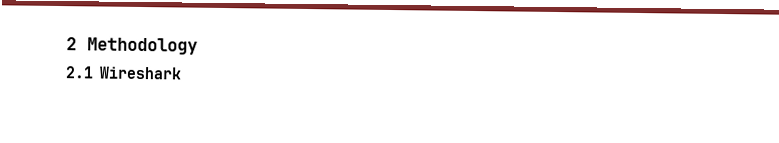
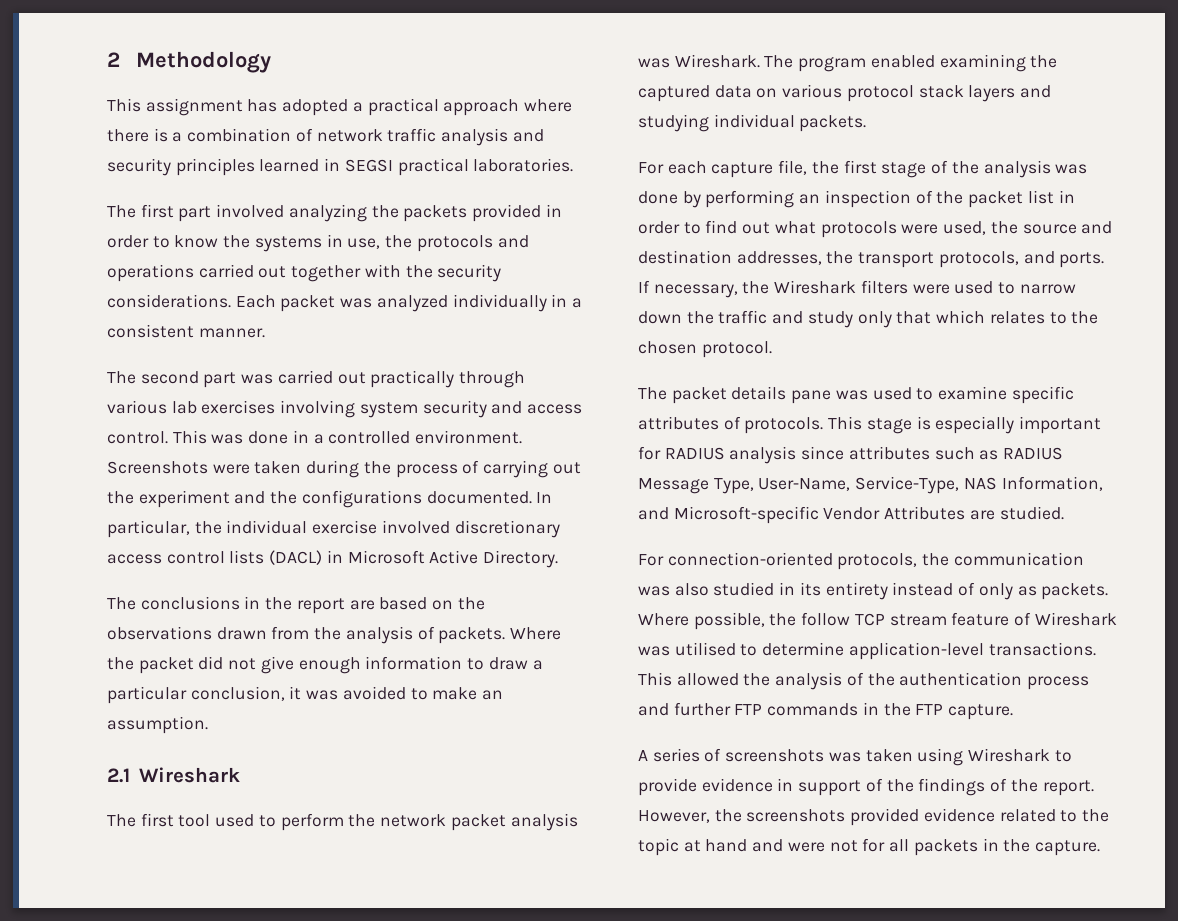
[65,66,183,80] 2.1 Wireshark -> [107,98,573,116] [107,128,544,146] [107,158,574,176] [107,204,562,222] [107,234,529,252] [107,264,502,282] [107,294,583,312] [107,324,265,338] [107,370,526,388] [107,400,583,418] [107,430,523,444] [107,460,581,478] [107,490,553,508] [107,520,560,538] [107,550,559,568] [107,596,485,614] [107,626,562,644] [107,656,543,674] [107,686,504,704] [107,716,208,734] [107,767,240,783] [107,813,578,831] [638,54,1058,72] [638,84,1052,102] [638,114,867,132] [638,160,1088,178] [638,190,1075,208] [638,220,1113,238] [638,250,1105,268] [638,280,1076,298] [638,310,1099,328] [638,341,772,358] [638,386,1074,404] [638,416,1102,434] [638,446,1064,464] [638,476,1103,494] [638,506,1064,524] [638,552,1084,570] [638,582,1109,600] [638,612,1117,630] [638,642,1096,660] [638,672,1090,690] [638,702,1014,720] [638,748,1072,766] [638,778,1094,796] [638,808,1110,826] [638,838,1100,856] This assignment has adopted a practical approach where there is a combination of network traffic analysis and security principles learned in SEGSI practical laboratories. // The first part involved analyzing the packets provided in order to know the systems in use, the protocols and operations carried out together with the security considerations. Each packet was analyzed individually in a consistent manner. // The second part was carried out practically through various lab exercises involving system security and access control. This was done in a controlled environment. Screenshots were taken during the process of carrying out the experiment and the configurations documented. In particular, the individual exercise involved discretionary access control lists (DACL) in Microsoft Active Directory. // The conclusions in the report are based on the observations drawn from the analysis of packets. Where the packet did not give enough information to draw a particular conclusion, it was avoided to make an assumption. // 2.1 Wireshark // The first tool used to perform the network packet analysis was Wireshark. The program enabled examining the captured data on various protocol stack layers and studying individual packets. // For each capture file, the first stage of the analysis was done by performing an inspection of the packet list in order to find out what protocols were used, the source and destination addresses, the transport protocols, and ports. If necessary, the Wireshark filters were used to narrow down the traffic and study only that which relates to the chosen protocol. // The packet details pane was used to examine specific attributes of protocols. This stage is especially important for RADIUS analysis since attributes such as RADIUS Message Type, User-Name, Service-Type, NAS Information, and Microsoft-specific Vendor Attributes are studied. // For connection-oriented protocols, the communication was also studied in its entirety instead of only as packets. Where possible, the follow TCP stream feature of Wireshark was utilised to determine application-level transactions. This allowed the analysis of the authentication process and further FTP commands in the FTP capture. // A series of screenshots was taken using Wireshark to provide evidence in support of the findings of the report. However, the screenshots provided evidence related to the topic at hand and were not for all packets in the capture.

